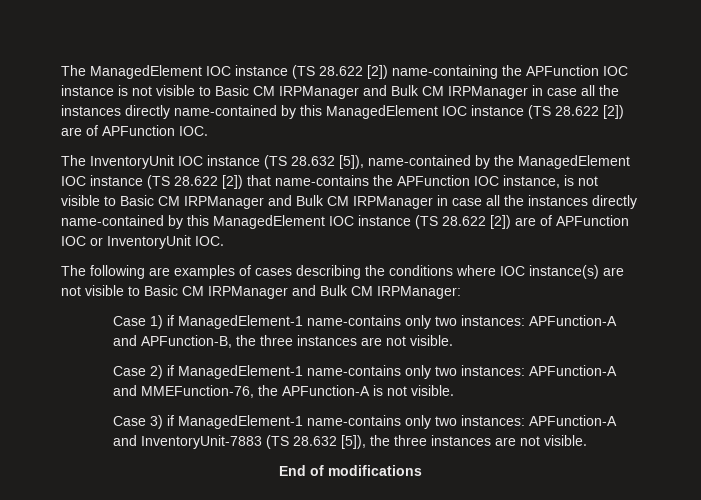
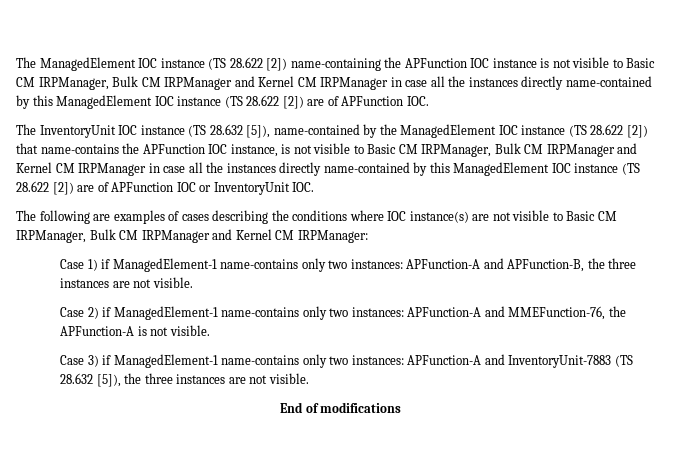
[279,85,419,99] IRPManager and Bulk -> [38,76,295,90] IRPManager, Bulk CM IRPManager and Kernel
[184,195,324,209] IRPManager and Bulk -> [421,143,638,157] [16,162,52,173] IRPManager, Bulk CM IRPManager and Kernel
[208,285,348,299] IRPManager and Bulk -> [16,229,272,243] IRPManager, Bulk CM IRPManager and Kernel

